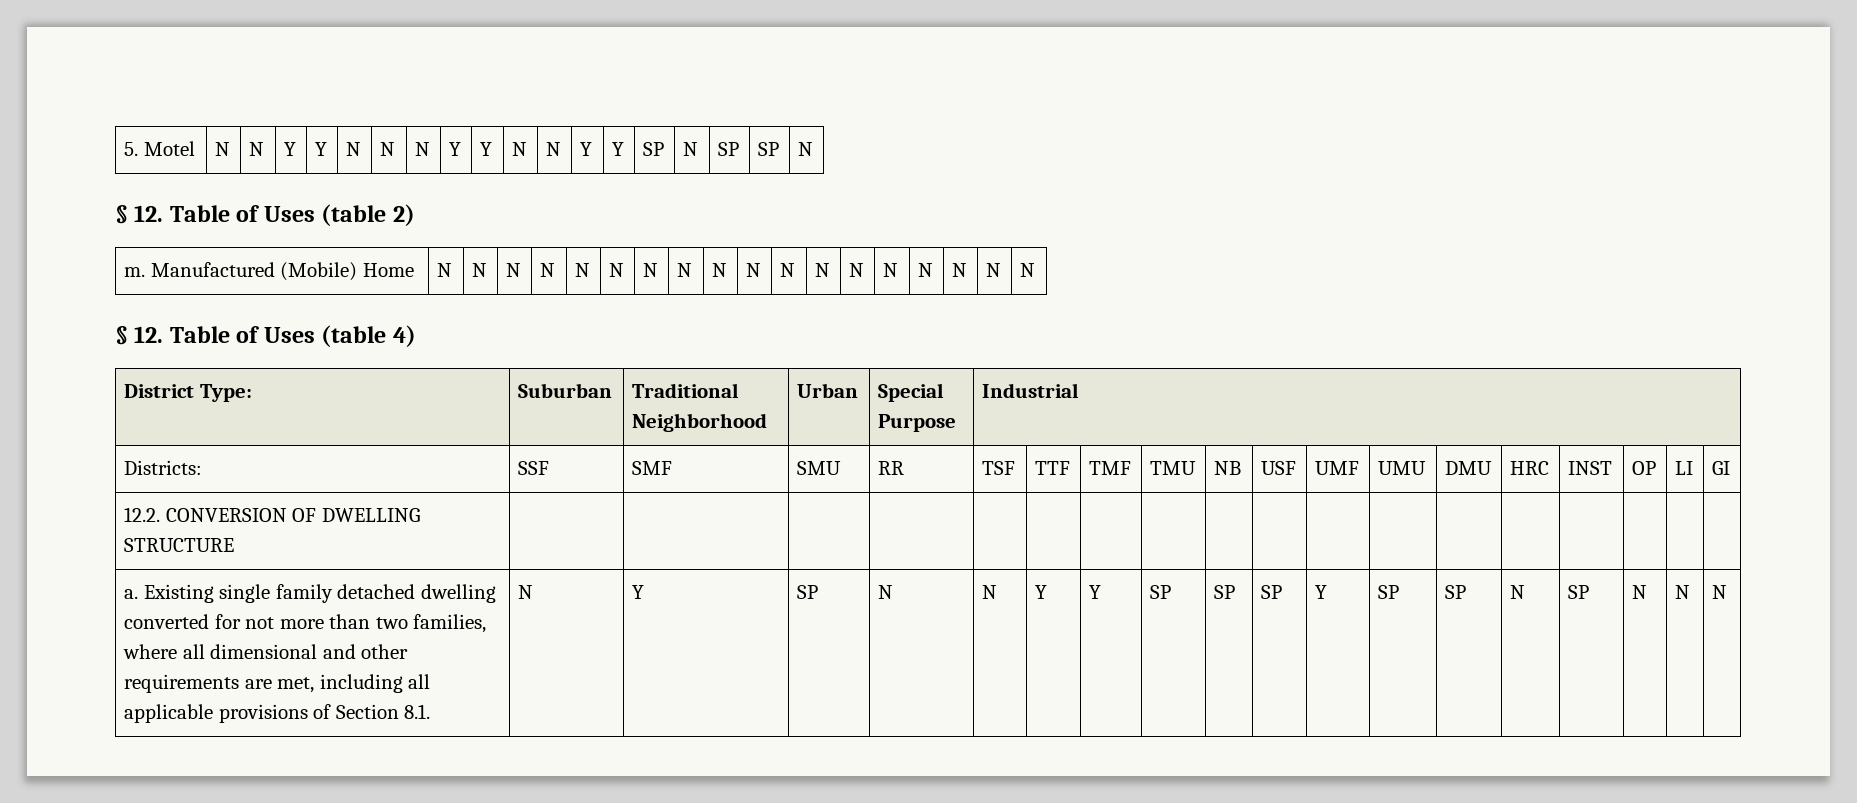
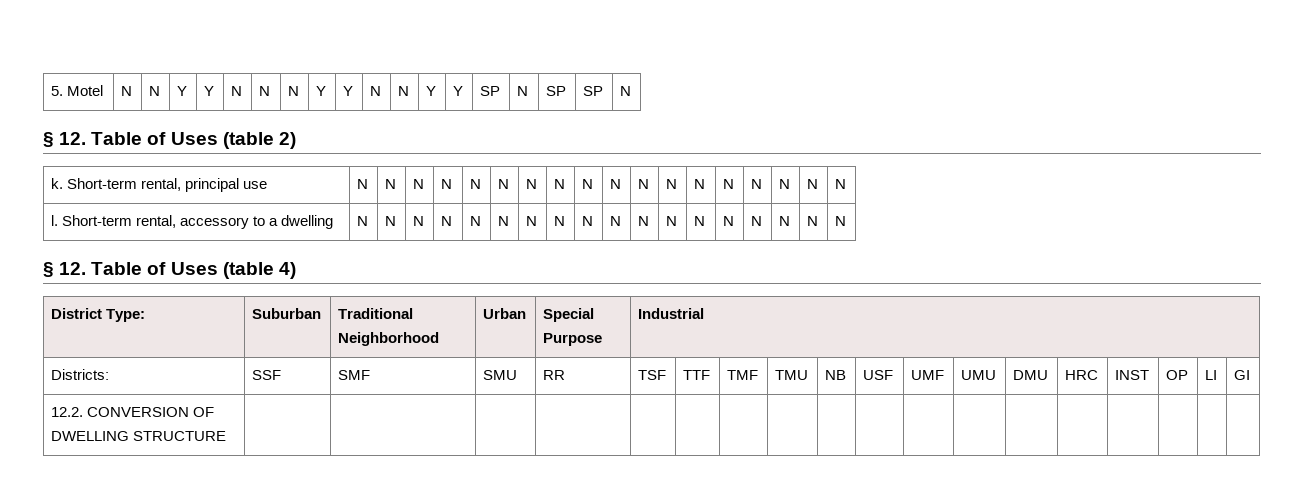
[124,262,414,281] m. Manufactured (Mobile) Home -> [51,178,268,192] [357,179,369,189] [385,179,397,189] [413,179,425,189] [441,179,453,189] [470,179,482,189] [498,179,510,189] [526,179,538,189] [554,179,566,189] [582,179,594,189] [610,179,622,189] [638,179,650,189] [666,179,678,189] [694,179,706,189] [723,179,735,189] [751,179,763,189] [779,179,791,189] [807,179,819,189] [835,179,847,189] [51,215,334,229] k. Short-term rental, principal use | N | N | N | N | N | N | N | N | N | N | N | N | N | N | N | N | N | N // l. Short-term rental, accessory to a dwelling
[124,584,496,603] [124,614,487,633] [123,644,409,659] [124,674,431,693] [124,704,431,723] [518,585,534,599] [632,585,645,599] [797,585,819,599] [878,585,894,599] [982,585,998,599] [1035,585,1048,599] [1089,585,1102,599] [1150,585,1172,599] [1214,585,1236,599] [1261,585,1283,599] [1315,585,1328,599] [1378,585,1400,599] [1445,585,1467,599] [1510,585,1526,599] [1568,585,1590,599] [1632,585,1648,599] [1675,585,1691,599] [1712,585,1728,599] // a. Existing single family detached dwelling converted for not more than two families, where all dimensional and other requirements are met, including all applicable provisions of Section 8.1. | N | Y | SP | N | N | Y | Y | SP | SP | SP | Y | SP | SP | N | SP | N | N | N -> (227, 436) none

